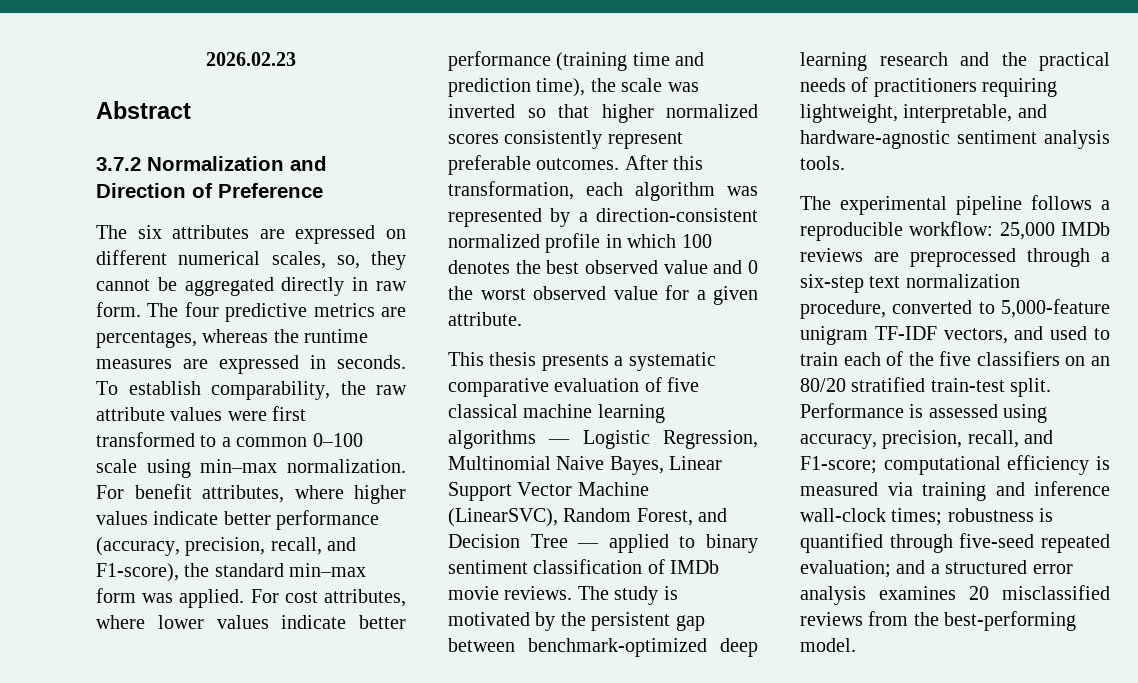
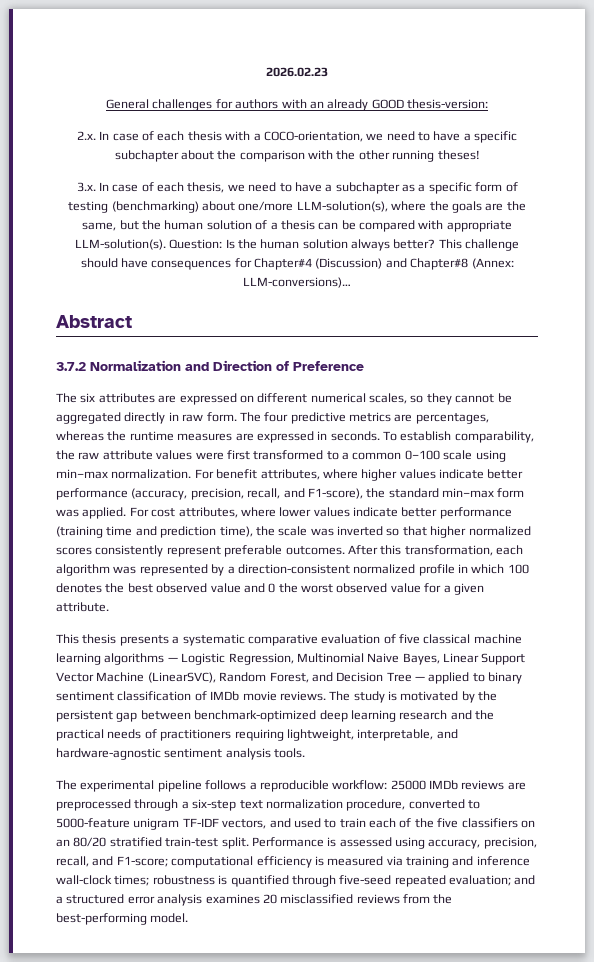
(296, 59) none -> [106,99,488,111] [76,131,518,143] [114,150,480,162] [76,182,518,194] [68,201,526,213] [82,220,512,232] [74,239,520,251] [80,258,514,270] [243,277,351,288] // General challenges for authors with an already GOOD thesis-version: // 2.x. In case of each thesis with a COCO-orientation, we need to have a specific subchapter about the comparison with the other running theses! // 3.x. In case of each thesis, we need to have a subchapter as a specific form of testing (benchmarking) about one/more LLM-solution(s), where the goals are the same, but the human solution of a thesis can be compared with appropriate LLM-solution(s). Question: Is the human solution always better? This challenge should have consequences for Chapter#4 (Discussion) and Chapter#8 (Annex: LLM-conversions)…
[336,255,360,269] so, -> [410,395,424,403] so
[999,222,1055,240] 25,000 -> [390,780,426,790] 25000
[1001,299,1110,318] 5,000-feature -> [56,818,130,828] 5000-feature

